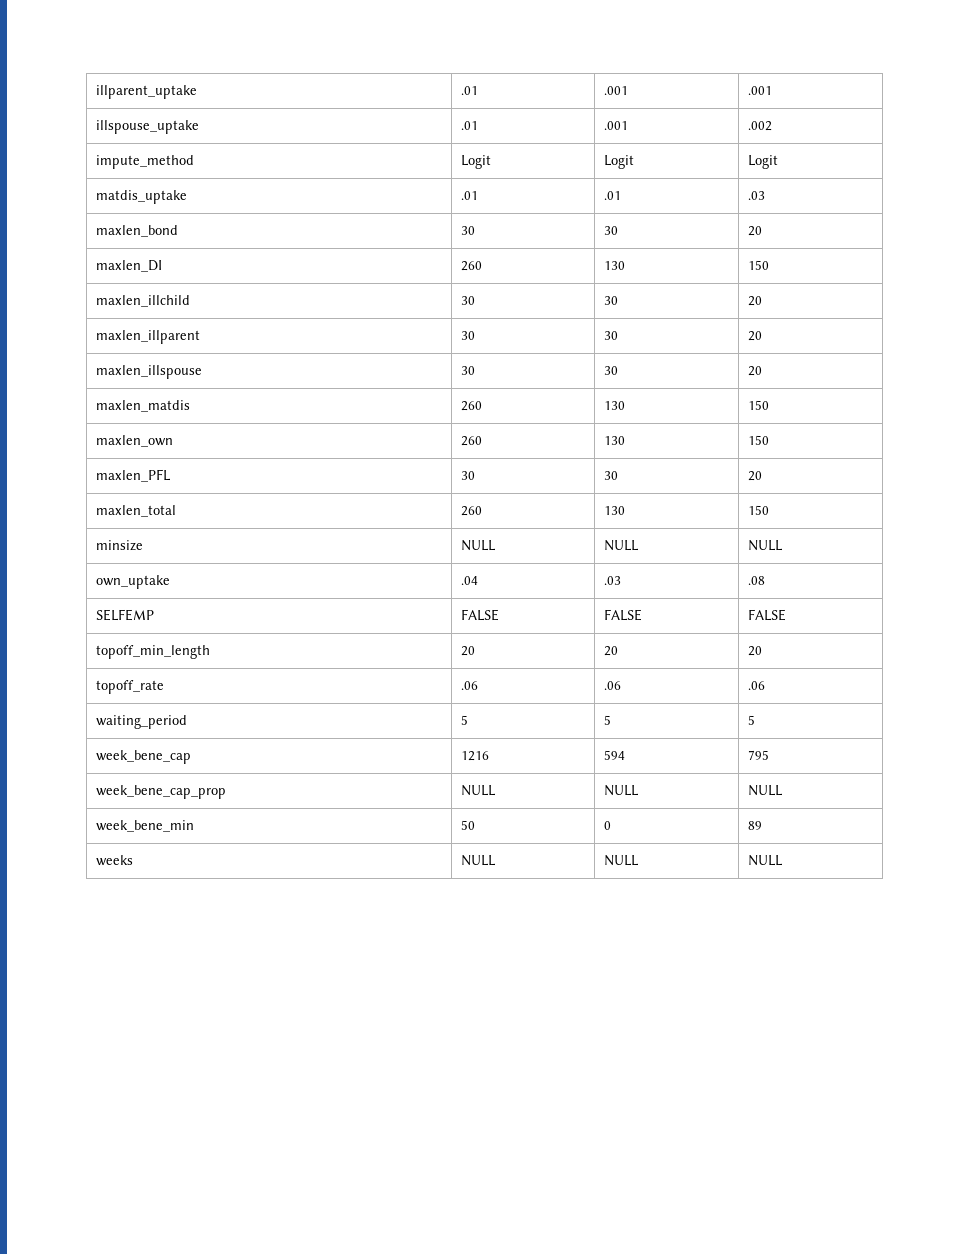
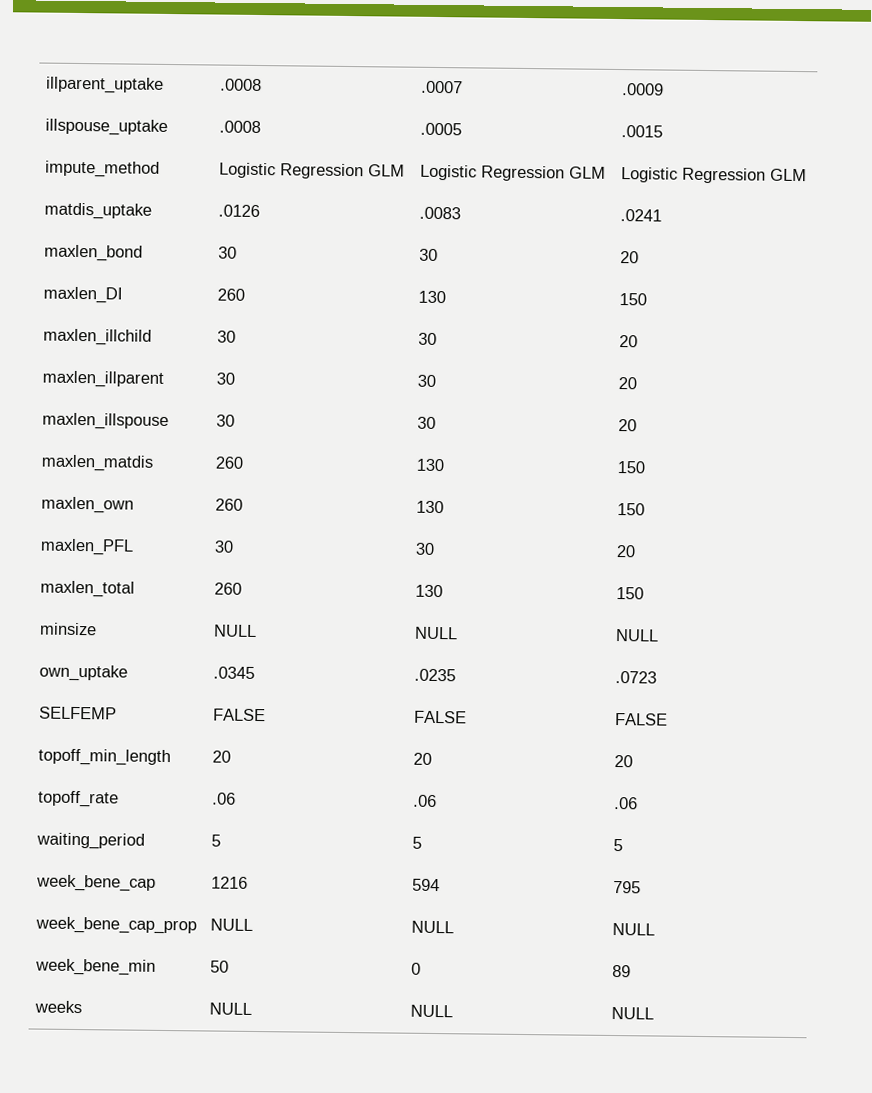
[461,86,479,95] [604,86,629,95] [748,86,773,95] [96,120,200,134] [461,121,479,130] [604,121,629,130] [748,121,773,131] [96,155,195,169] [461,155,492,169] [604,155,635,169] [748,155,779,169] [96,190,188,204] [461,191,479,200] [604,191,622,200] [748,191,766,200] .01 | .001 | .001 // illspouse_uptake | .01 | .001 | .002 // impute_method | Logit | Logit | Logit // matdis_uptake | .01 | .01 | .03 -> [219,78,262,92] [420,80,463,94] [621,83,664,96] [44,118,168,136] [218,120,261,134] [419,122,462,136] [620,125,663,138] [44,160,160,178] [218,162,405,180] [419,164,606,182] [620,167,807,184] [43,202,152,220] [217,204,260,218] [418,206,461,220] [619,209,662,222] .0008 | .0007 | .0009 // illspouse_uptake | .0008 | .0005 | .0015 // impute_method | Logistic Regression GLM | Logistic Regression GLM | Logistic Regression GLM // matdis_uptake | .0126 | .0083 | .0241
[461,576,479,585] [604,576,622,585] [748,576,766,585] .04 | .03 | .08 -> [212,666,255,679] [413,668,456,682] [614,671,657,684] .0345 | .0235 | .0723

